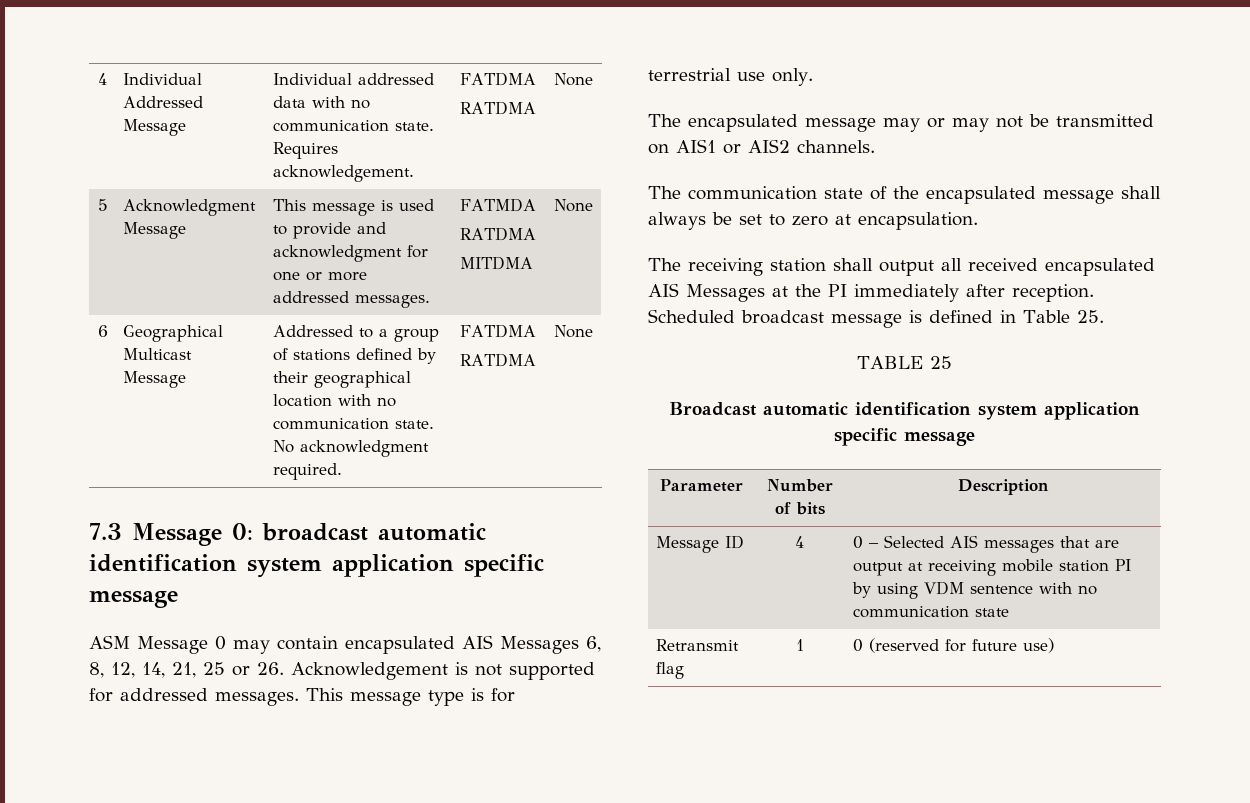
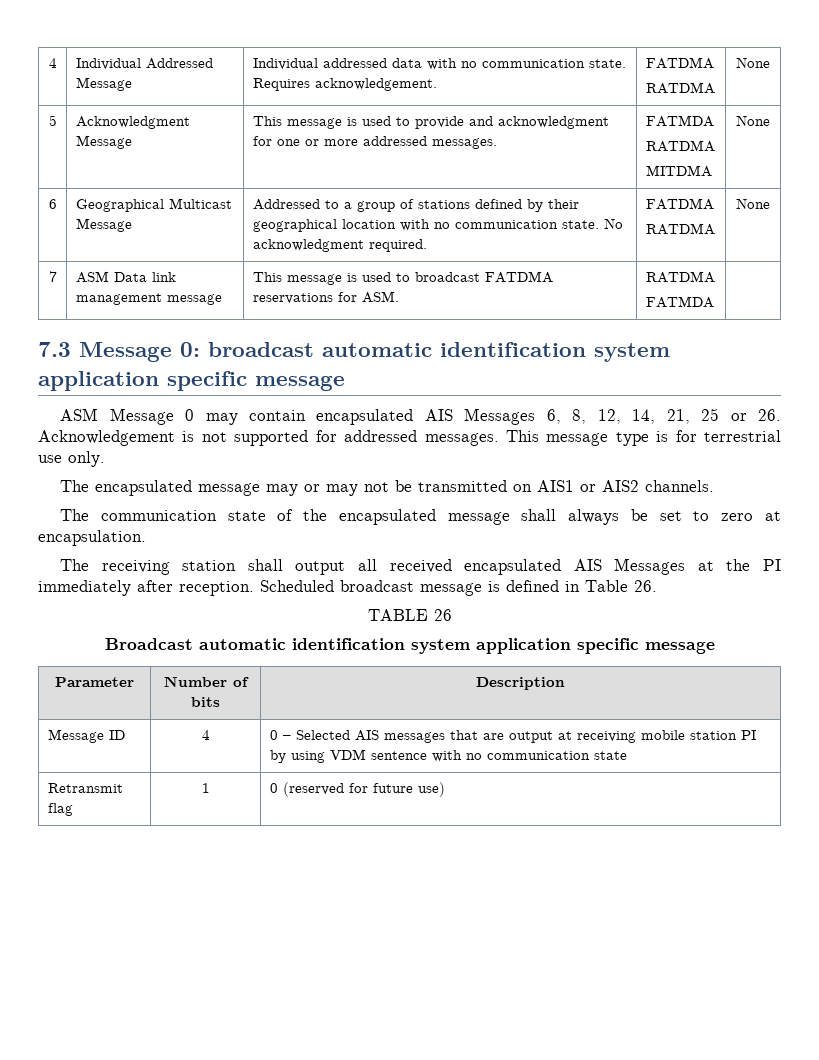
(593, 331) none -> [48,271,57,282] [75,271,176,283] [75,293,222,305] [252,271,553,285] [252,291,399,304] [645,271,715,283] [645,296,714,308] // 7 | ASM Data link management message | This message is used to broadcast FATDMA reservations for ASM. | RATDMA // FATMDA |
[1076,310,1104,323] 25. -> [634,580,657,592] 26.
[929,356,952,369] 25 -> [433,609,452,621] 26

